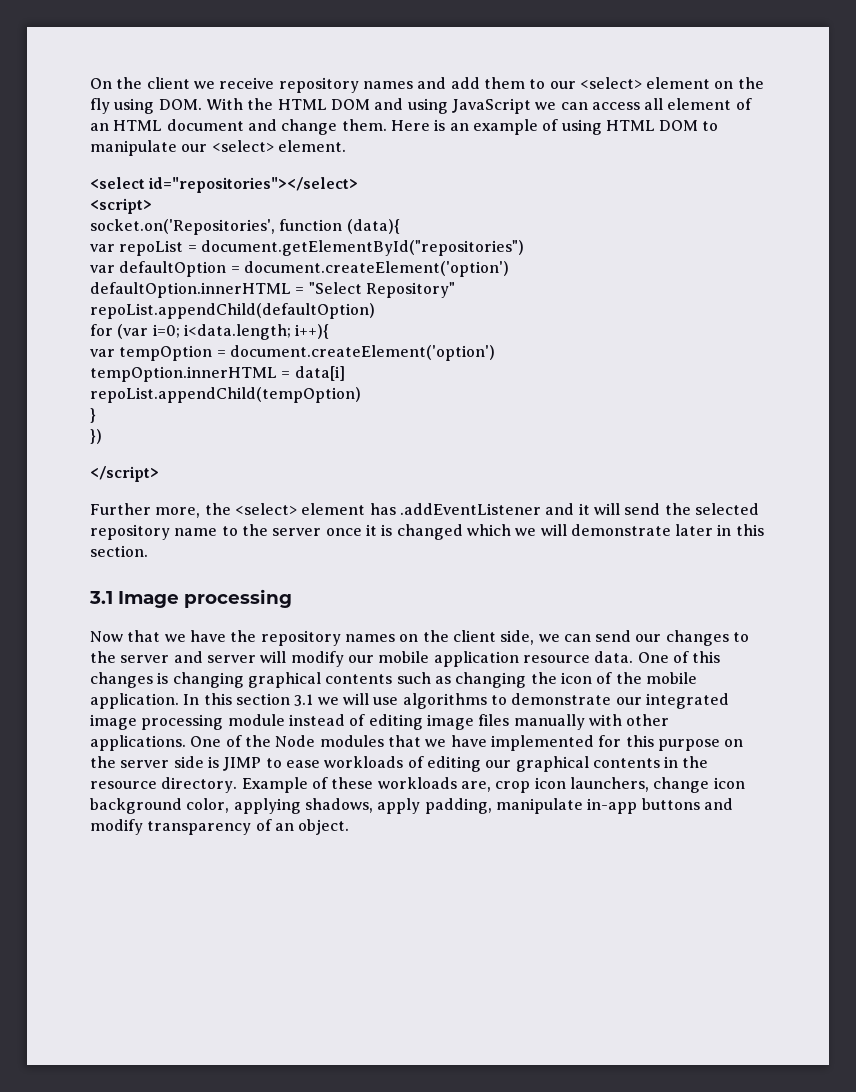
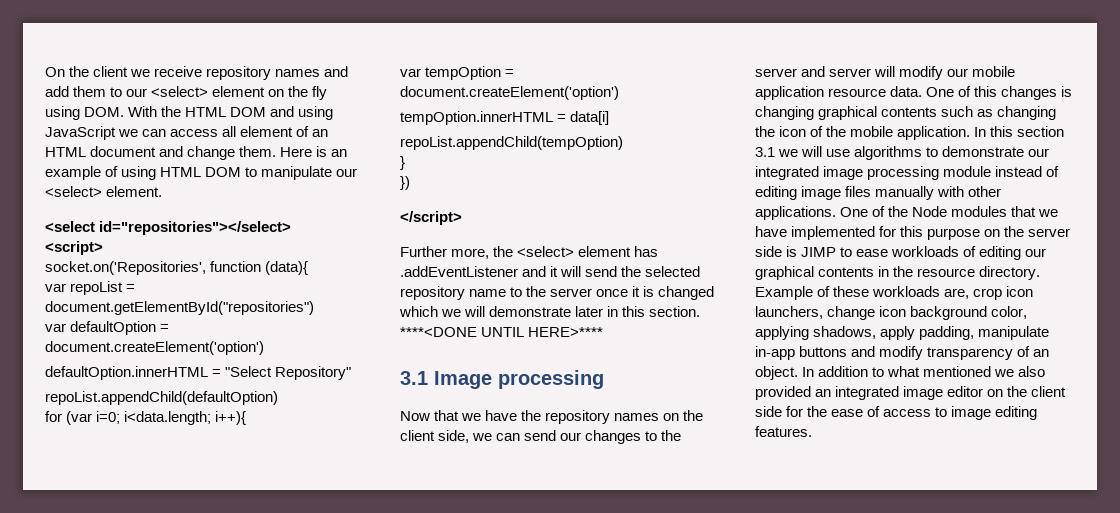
(148, 551) none -> [400,327,604,337] ****<DONE UNTIL HERE>****
(350, 827) none -> [802,366,1046,377] [755,386,1067,400] [755,406,1038,420] [755,426,812,437] In addition to what mentioned we also provided an integrated image editor on the client side for the ease of access to image editing features.

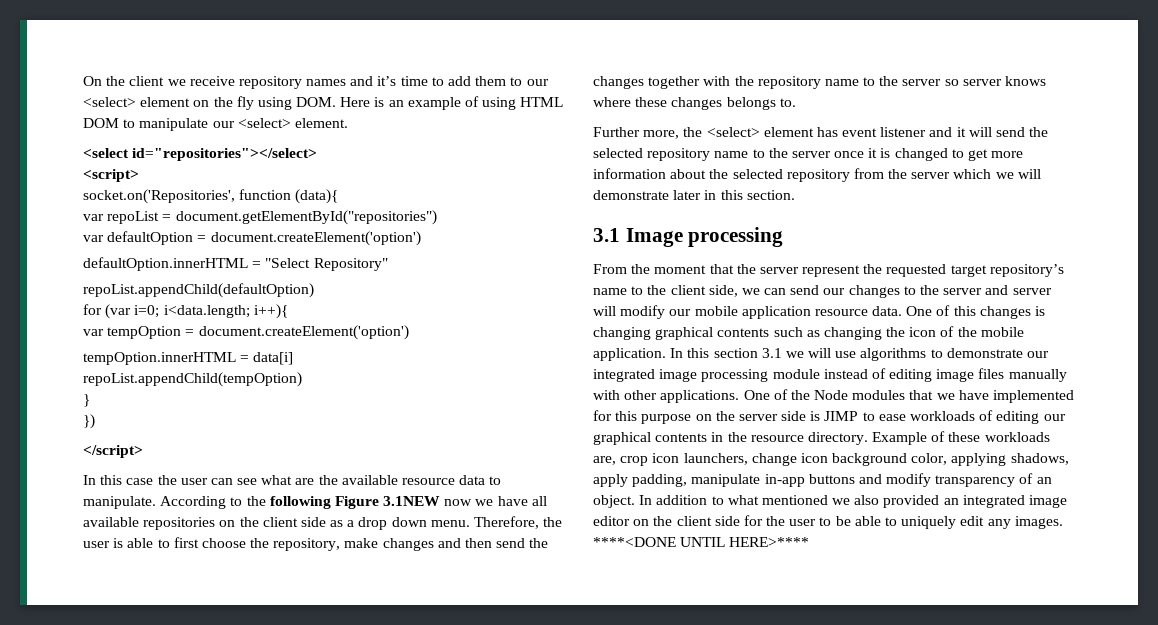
(349, 71) none -> [377,76,444,86] it’s time to
[128,106,334,120] [45,126,329,140] [45,146,277,160] With the HTML DOM and using JavaScript we can access all element of an HTML document and change them. -> (337, 102) none
(462, 218) none -> [83,475,502,485] [83,496,547,509] [83,516,563,530] [83,537,549,551] [593,76,1047,89] [593,97,796,110] // In this case the user can see what are the available resource data to manipulate. According to the following Figure 3.1NEW now we have all available repositories on the client side as a drop down menu. Therefore, the user is able to first choose the repository, make changes and then send the changes together with the repository name to the server so server knows where these changes belongs to.
[400,266,518,277] .addEventListener -> [842,127,927,137] event listener
(715, 293) none -> [951,149,1024,161] [593,168,951,182] to get more information about the selected repository from the server
[400,327,604,337] ****<DONE UNTIL HERE>**** -> (795, 195) none
[400,410,680,424] Now that we have the repository names on -> [593,264,1064,277] [593,286,644,295] From the moment that the server represent the requested target repository’s name to
[831,406,1038,420] [755,426,812,437] ease of access to image editing features. -> [789,516,1063,529] [593,537,810,547] user to be able to uniquely edit any images. ****<DONE UNTIL HERE>****

